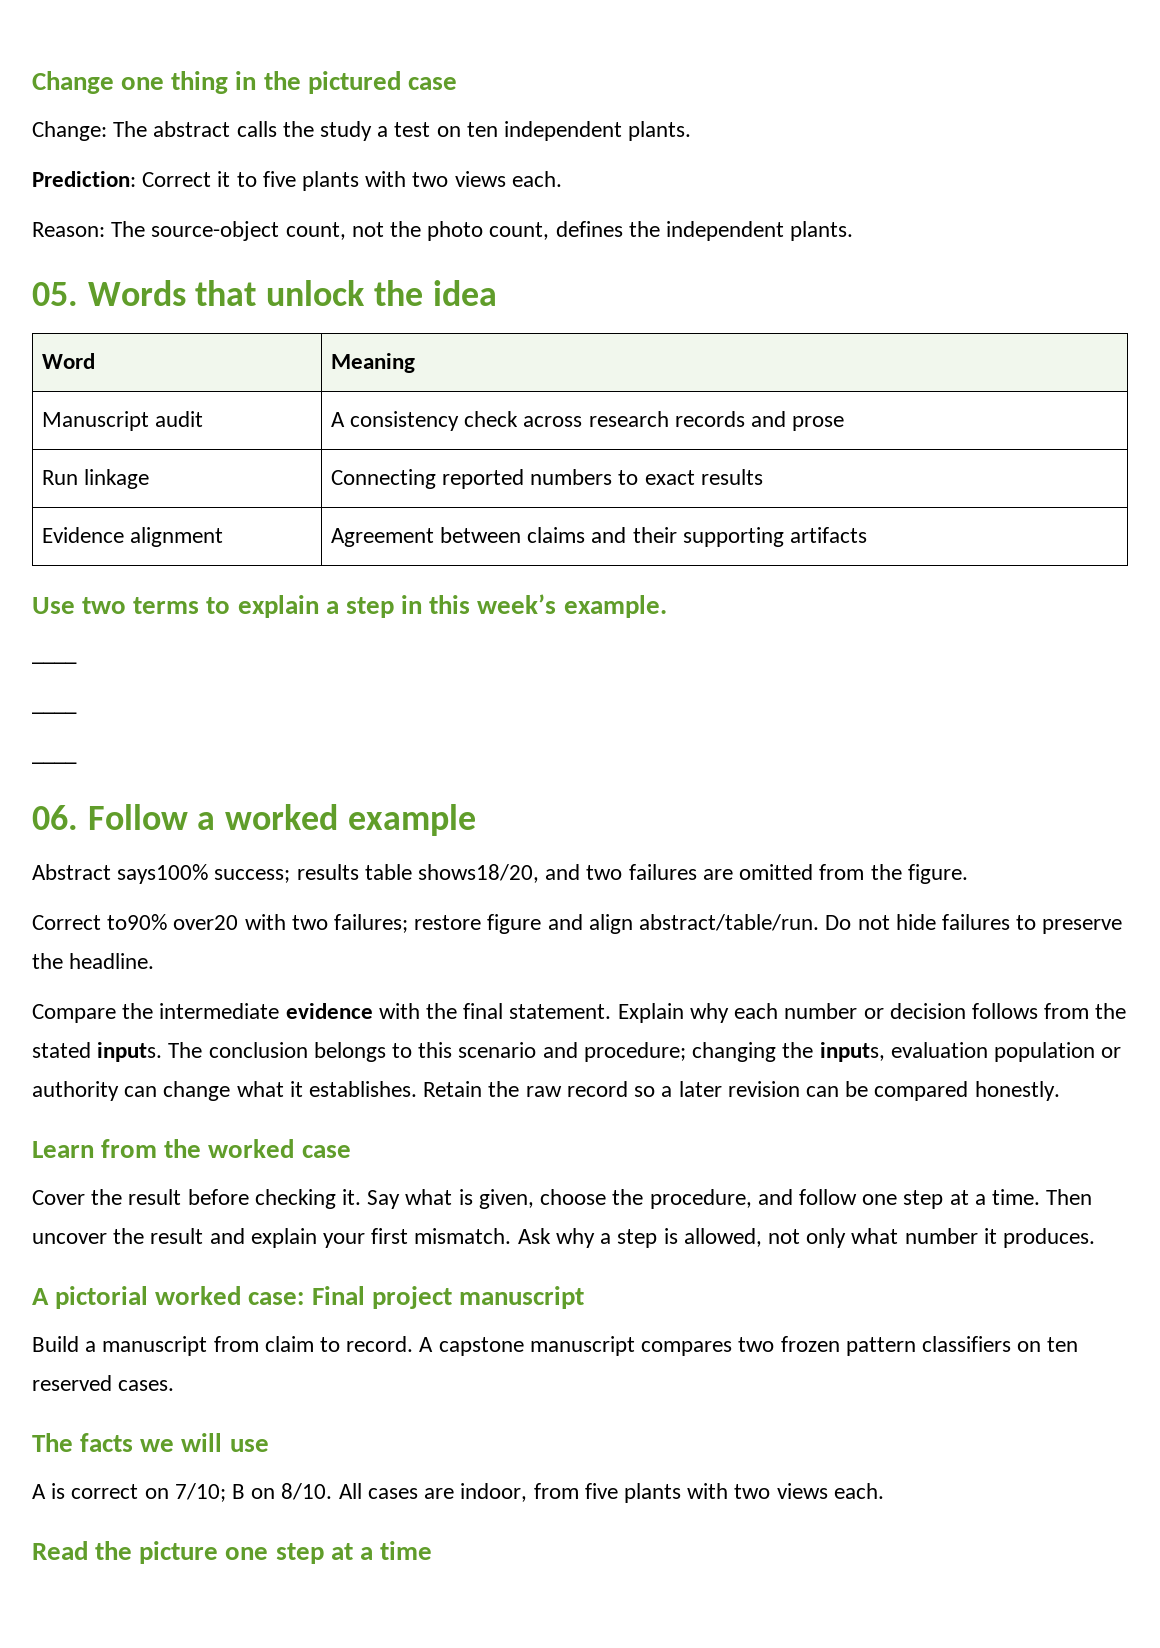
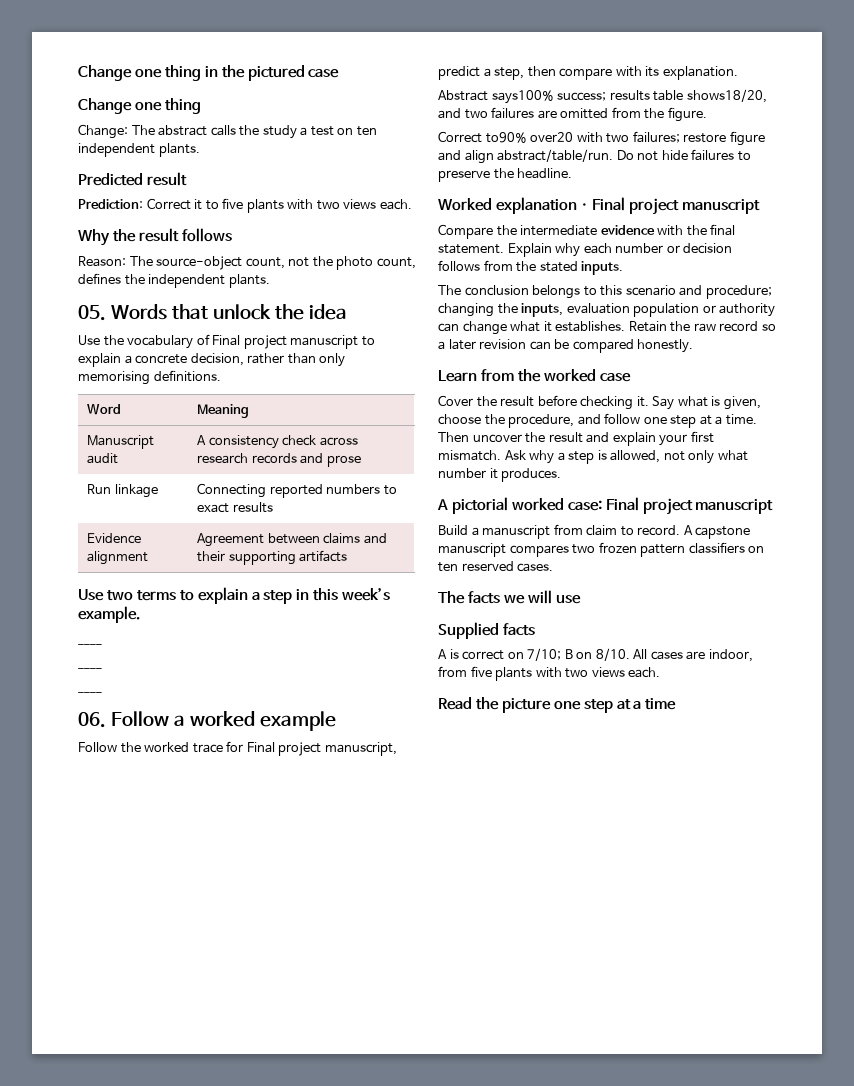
(457, 83) none -> [78,98,201,114] // Change one thing
(692, 131) none -> [78,172,187,186] // Predicted result
(562, 179) none -> [78,228,232,246] // Why the result follows
(497, 293) none -> [78,334,375,349] [78,353,346,367] [78,370,221,385] // Use the vocabulary of Final project manuscript to explain a concrete decision, rather than only memorising definitions.
(476, 820) none -> [78,741,397,756] [438,66,738,80] // Follow the worked trace for Final project manuscript, predict a step, then compare with its explanation.
(155, 961) none -> [438,197,760,215] // Worked explanation · Final project manuscript
(163, 1052) none -> (624, 268) //
(269, 1445) none -> [438,622,535,639] // Supplied facts

